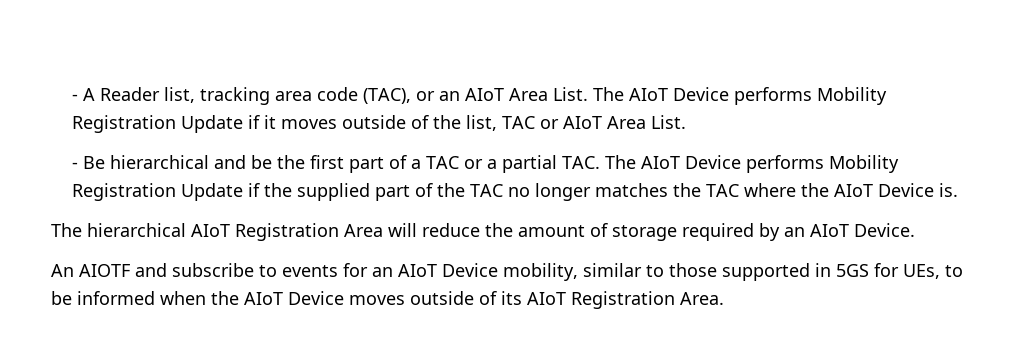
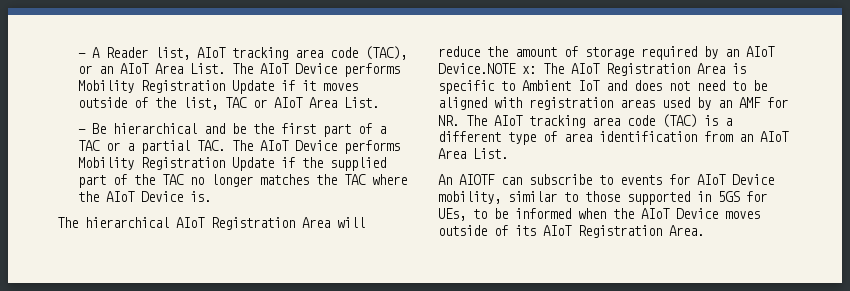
(196, 95) none -> [196,47,226,58] AIoT
[854,223,915,237] Device. -> [438,63,746,76] [438,80,767,94] [438,97,788,110] [438,114,732,128] [438,131,789,145] [438,148,508,159] Device.NOTE x: The AIoT Registration Area is specific to Ambient IoT and does not need to be aligned with registration areas used by an AMF for NR. The AIoT tracking area code (TAC) is a different type of area identification from an AIoT Area List.
[135,263,167,277] and -> [501,177,522,185] can
[372,267,393,277] an -> (690, 179) none

